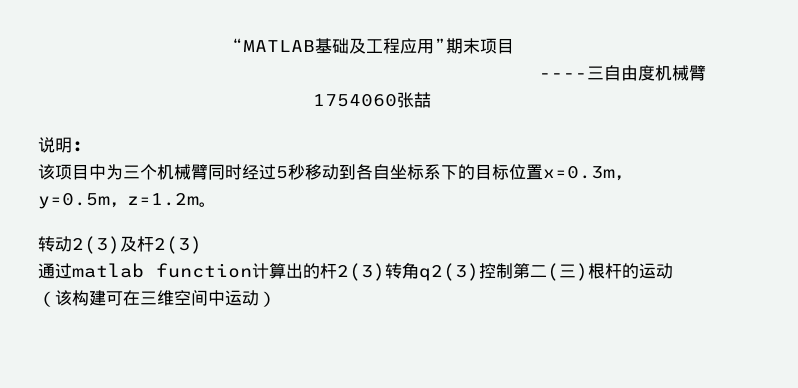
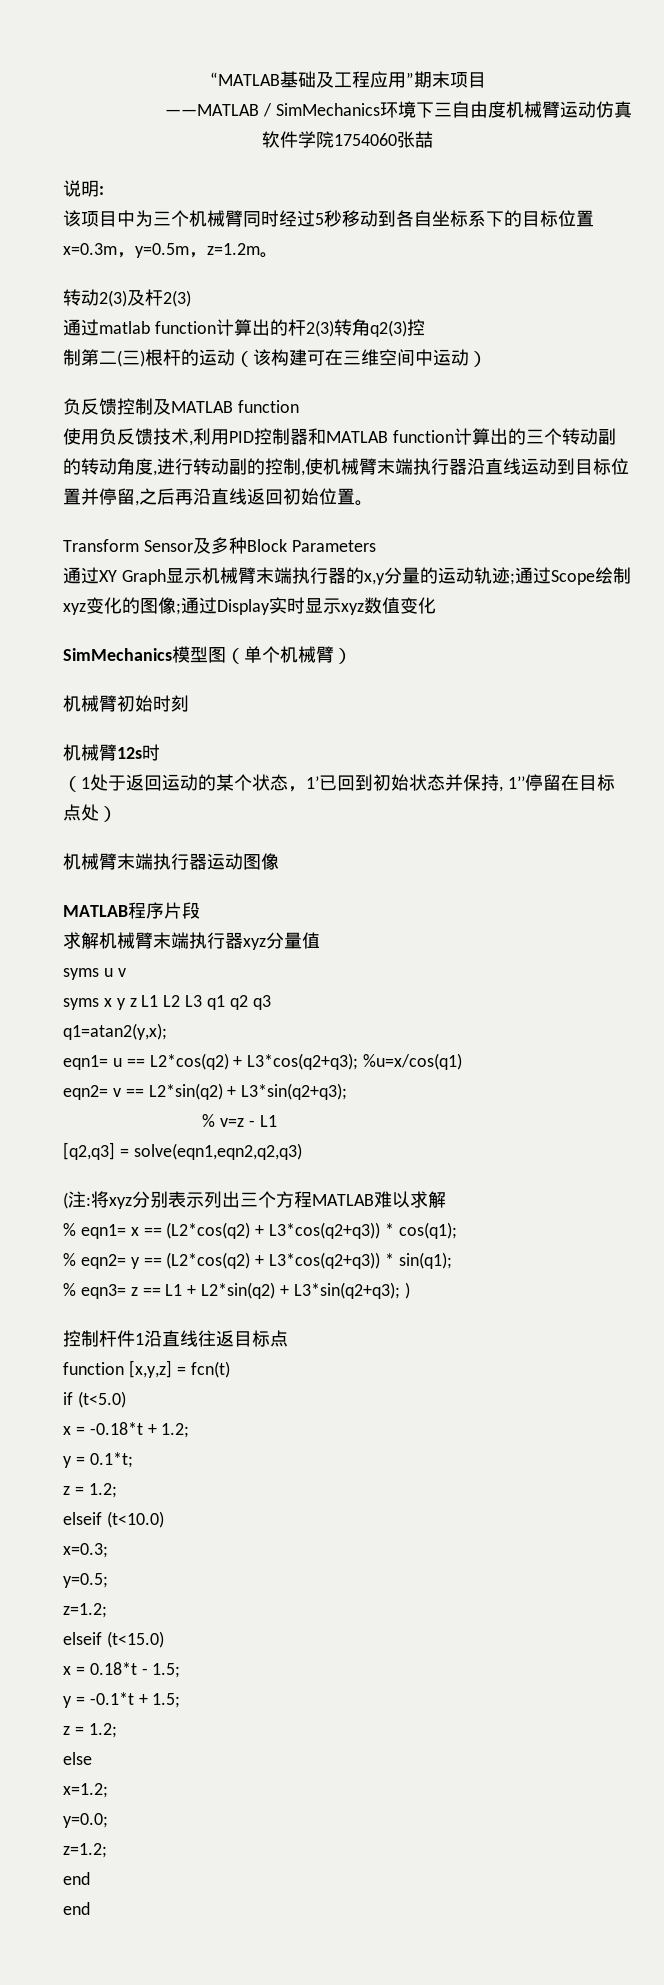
[539,73,587,79] ---- -> [165,101,434,118] ——MATLAB / SimMechanics环境下
(706, 73) // -> [560,101,632,118] [262,131,334,148] 运动仿真 // 软件学院
(496, 271) none -> (425, 327) //
(276, 299) none -> [63,398,299,415] [63,428,616,446] [63,458,629,476] [63,488,373,506] [63,537,376,554] [63,567,631,585] [63,597,436,615] [63,646,352,664] [63,695,189,712] [63,744,160,761] [63,774,615,792] [63,804,117,822] [63,853,279,870] [63,902,200,919] [63,932,320,950] [63,968,126,980] [63,995,271,1010] [63,1023,167,1040] [63,1053,463,1070] [63,1083,348,1100] [202,1114,277,1127] [63,1142,302,1160] [63,1191,446,1209] [63,1222,457,1239] [63,1252,452,1269] [63,1282,410,1299] [63,1330,288,1347] [63,1360,230,1378] [63,1391,126,1408] [63,1422,190,1438] [63,1452,133,1468] [63,1483,117,1498] [63,1511,164,1528] [63,1543,108,1558] [63,1573,108,1588] [63,1603,107,1618] [63,1631,164,1648] [63,1662,181,1678] [63,1692,181,1708] [63,1723,117,1738] [63,1752,92,1765] [63,1783,108,1798] [63,1813,108,1828] [63,1843,107,1858] [63,1872,90,1885] [63,1902,90,1915] // 负反馈控制及MATLAB function // 使用负反馈技术,利用PID控制器和MATLAB function计算出的三个转动副的转动角度,进行转动副的控制,使机械臂末端执行器沿直线运动到目标位置并停留,之后再沿直线返回初始位置。 // Transform Sensor及多种Block Parameters // 通过XY Graph显示机械臂末端执行器的x,y分量的运动轨迹;通过Scope绘制xyz变化的图像;通过Display实时显示xyz数值变化 // SimMechanics模型图（单个机械臂） // 机械臂初始时刻 // 机械臂12s时 // （1处于返回运动的某个状态，1’已回到初始状态并保持, 1’’停留在目标点处） // 机械臂末端执行器运动图像 // MATLAB程序片段 // 求解机械臂末端执行器xyz分量值 // syms u v // syms x y z L1 L2 L3 q1 q2 q3 // q1=atan2(y,x); // eqn1= u == L2*cos(q2) + L3*cos(q2+q3); %u=x/cos(q1) // eqn2= v == L2*sin(q2) + L3*sin(q2+q3); // % v=z - L1 // [q2,q3] = solve(eqn1,eqn2,q2,q3) // (注:将xyz分别表示列出三个方程MATLAB难以求解 // % eqn1= x == (L2*cos(q2) + L3*cos(q2+q3)) * cos(q1); // % eqn2= y == (L2*cos(q2) + L3*cos(q2+q3)) * sin(q1); // % eqn3= z == L1 + L2*sin(q2) + L3*sin(q2+q3); ) // 控制杆件1沿直线往返目标点 // function [x,y,z] = fcn(t) // if (t<5.0) // x = -0.18*t + 1.2; // y = 0.1*t; // z = 1.2; // elseif (t<10.0) // x=0.3; // y=0.5; // z=1.2; // elseif (t<15.0) // x = 0.18*t - 1.5; // y = -0.1*t + 1.5; // z = 1.2; // else // x=1.2; // y=0.0; // z=1.2; // end // end

